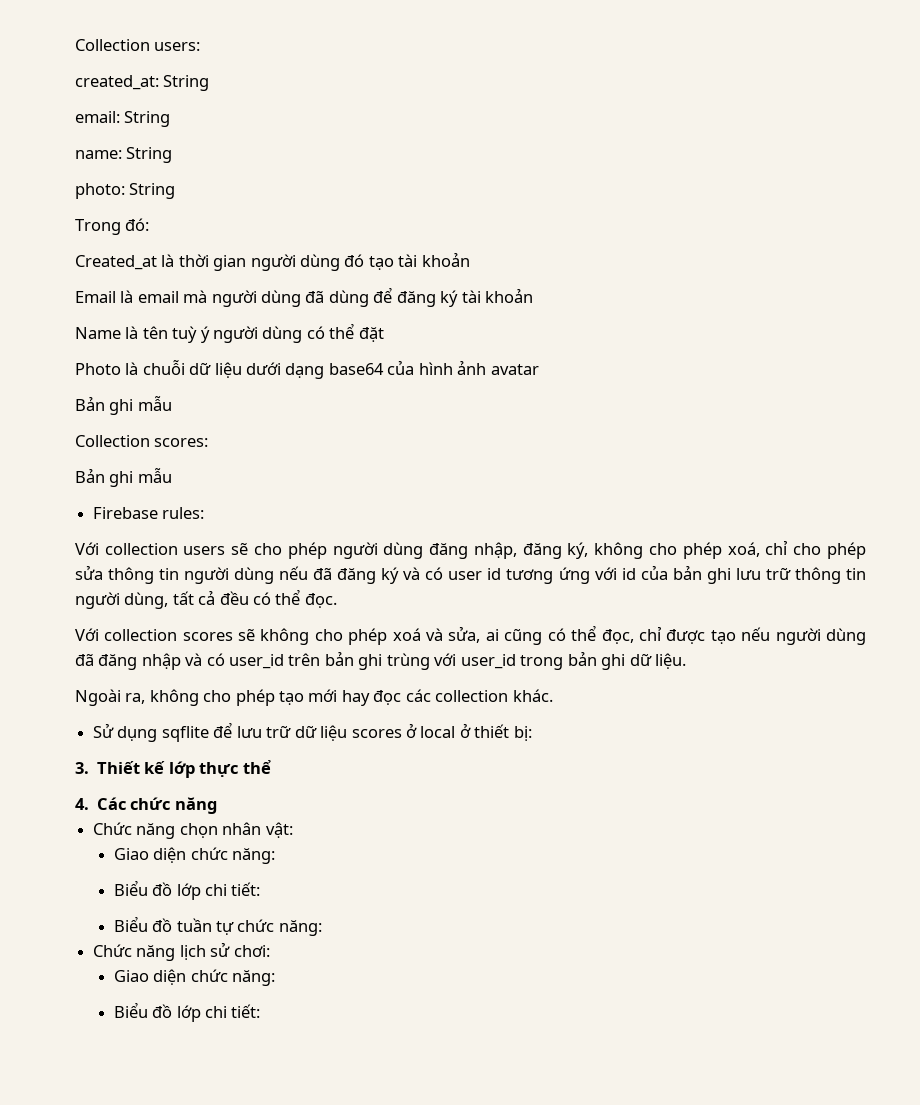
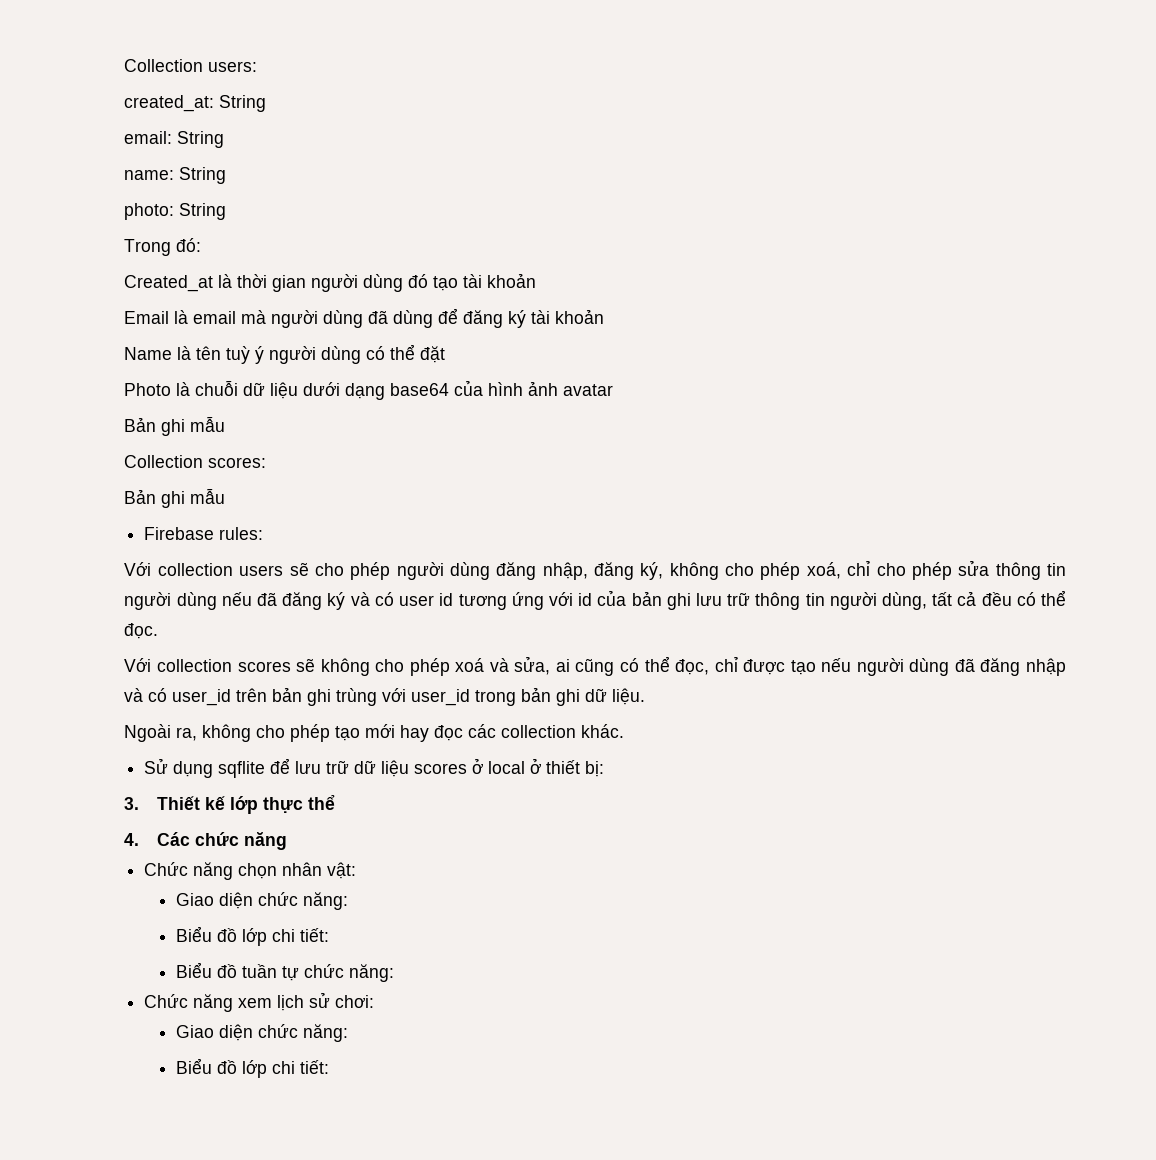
(176, 953) none -> [237,998,272,1008] xem

